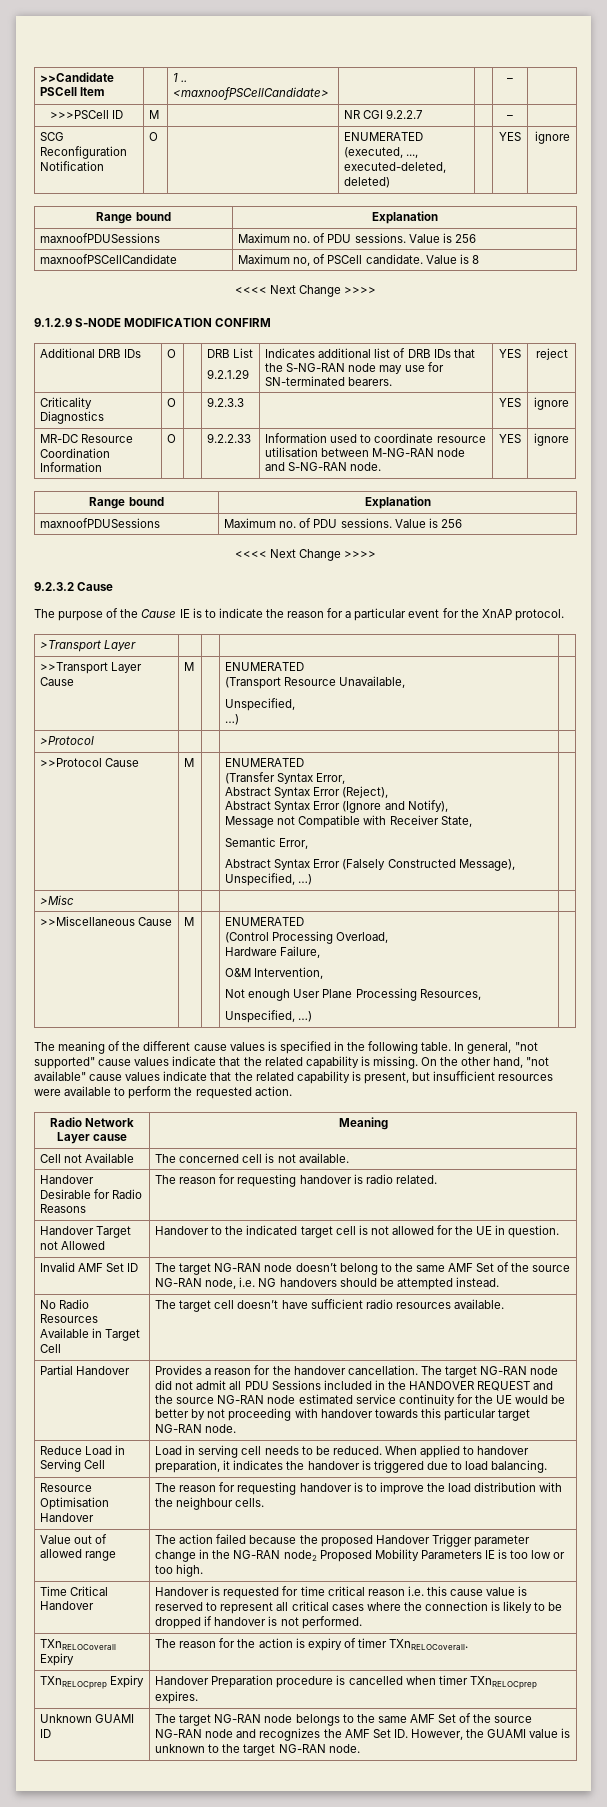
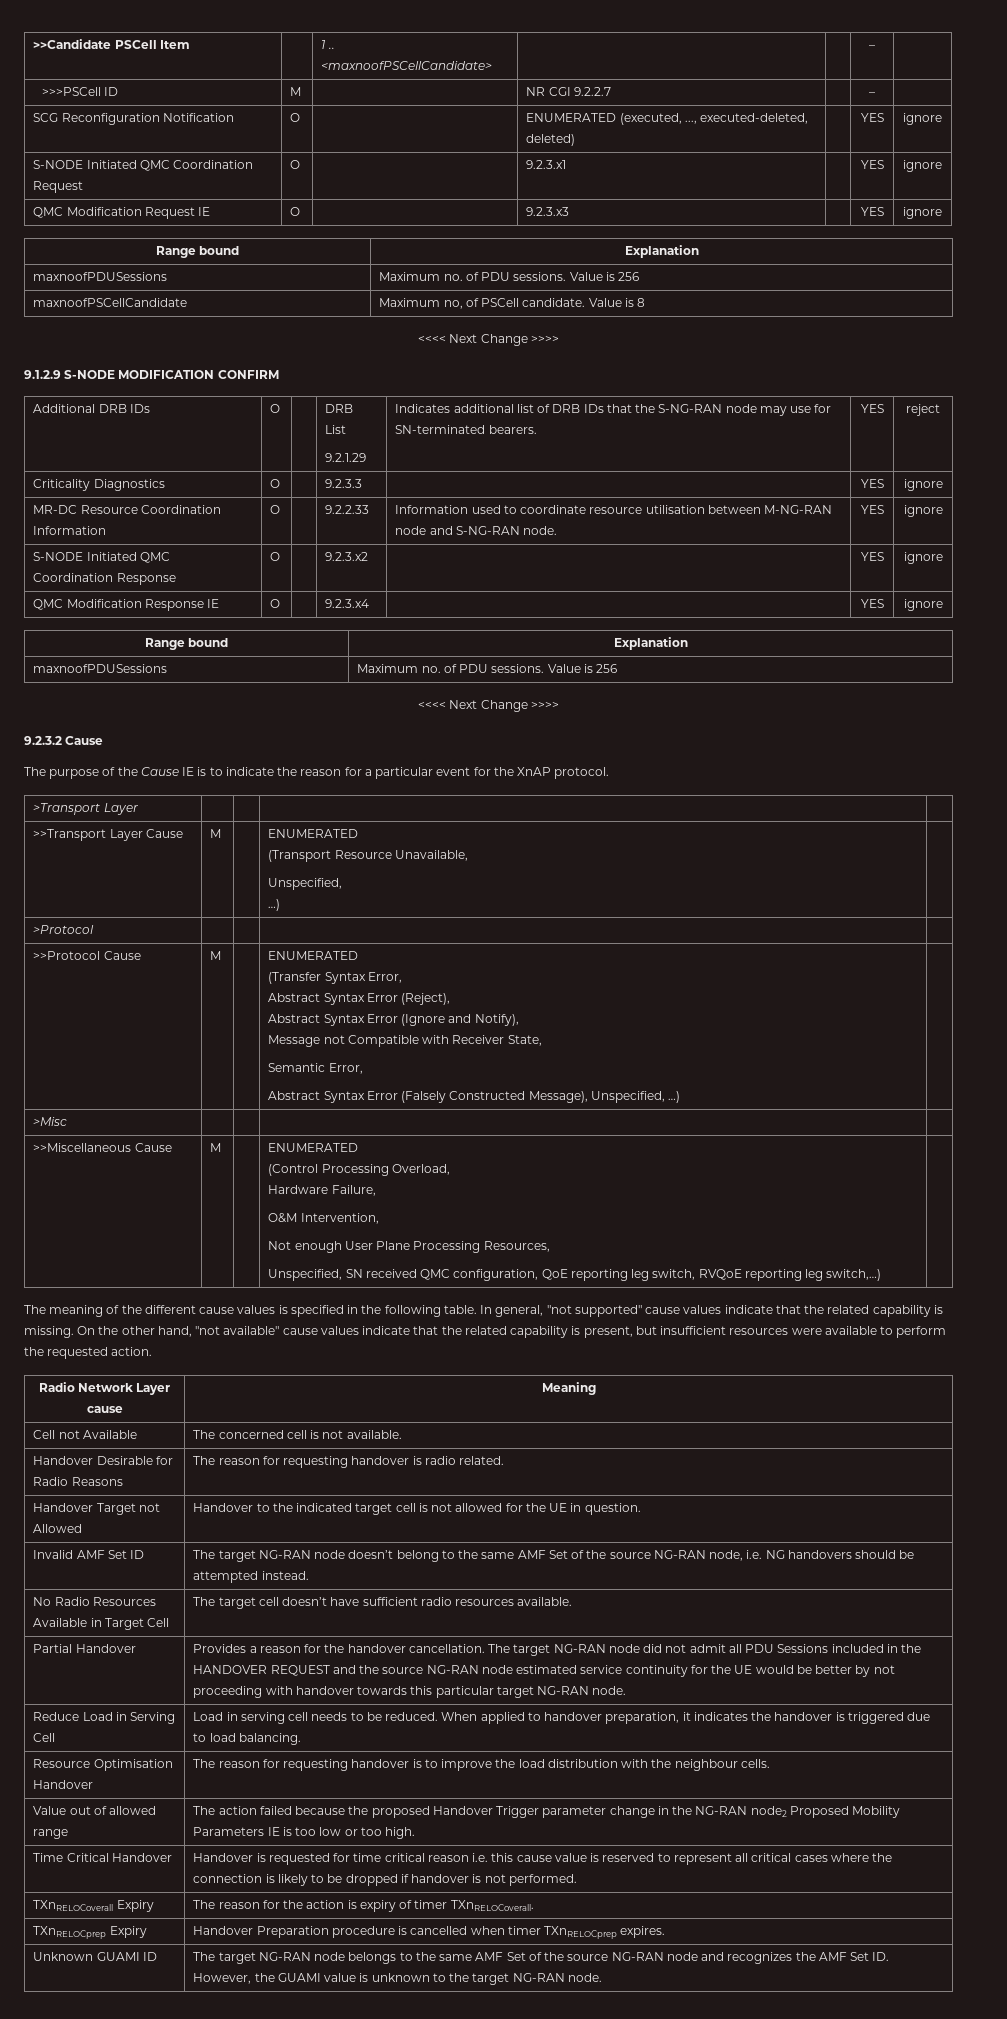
(570, 137) none -> [33,160,254,171] [33,181,84,193] [290,160,301,169] [526,160,567,169] [860,160,884,169] [903,160,942,172] [33,207,211,219] [290,207,301,216] [526,207,570,216] [860,207,884,216] [903,207,942,219] // S-NODE Initiated QMC Coordination Request | O | | 9.2.3.x1 | | YES | ignore // QMC Modification Request IE | O | | 9.2.3.x3 | | YES | ignore
(569, 439) none -> [33,552,170,563] [33,573,176,585] [270,552,281,561] [325,552,369,561] [860,552,884,561] [903,552,943,564] [33,599,220,611] [270,599,281,608] [325,599,370,608] [860,599,884,608] [903,599,943,611] // S-NODE Initiated QMC Coordination Response | O | | 9.2.3.x2 | | YES | ignore // QMC Modification Response IE | O | | 9.2.3.x4 | | YES | ignore
[298,1011,313,1022] …) -> [345,1269,882,1281] SN received QMC configuration, QoE reporting leg switch, RVQoE reporting leg switch,…)

